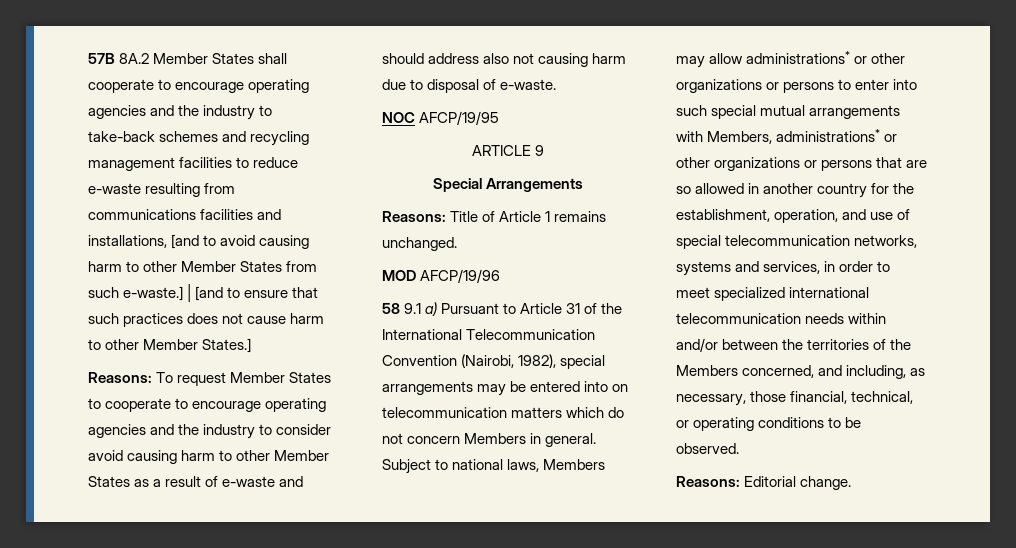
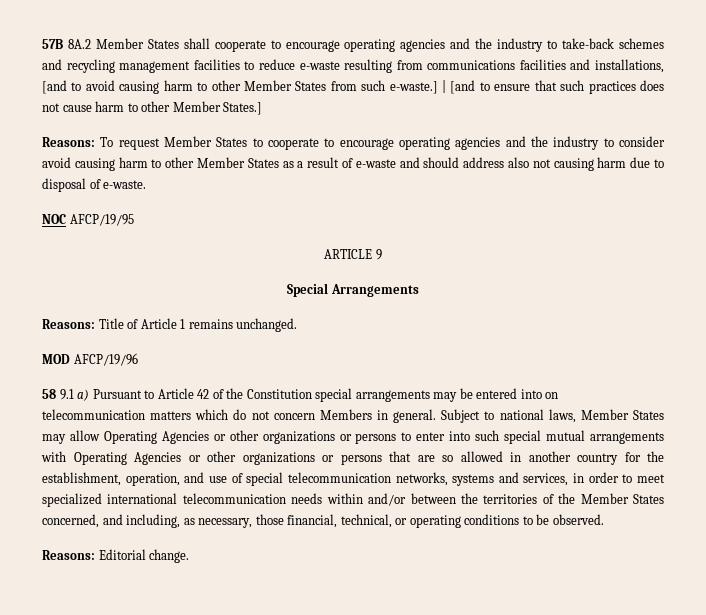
[566,303,623,314] [382,329,596,340] [382,354,557,368] 31 of the International Telecommunication Convention (Nairobi, 1982), -> [197,388,312,399] 42 of the Constitution
[543,459,606,470] [676,51,851,68] Members may allow administrations* -> [580,409,664,420] [42,430,209,444] Member States may allow Operating Agencies
[707,129,881,144] Members, administrations* -> [73,452,181,465] Operating Agencies
[676,365,738,376] Members -> [580,493,664,504] Member States

